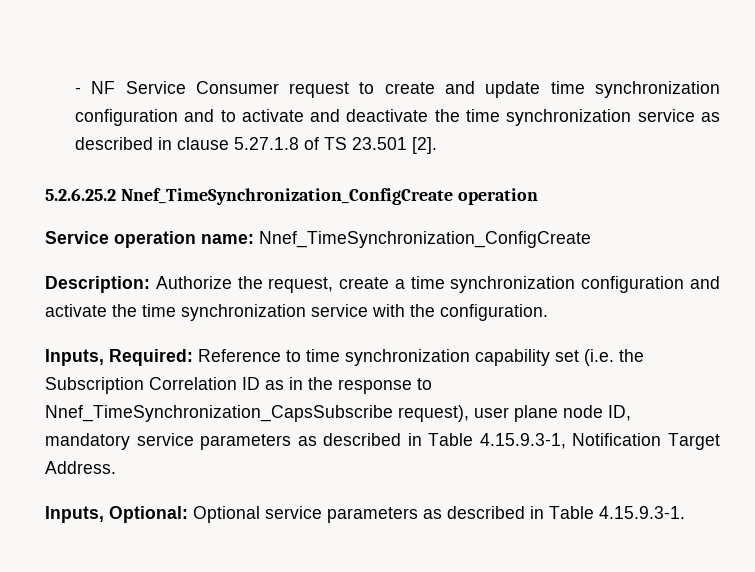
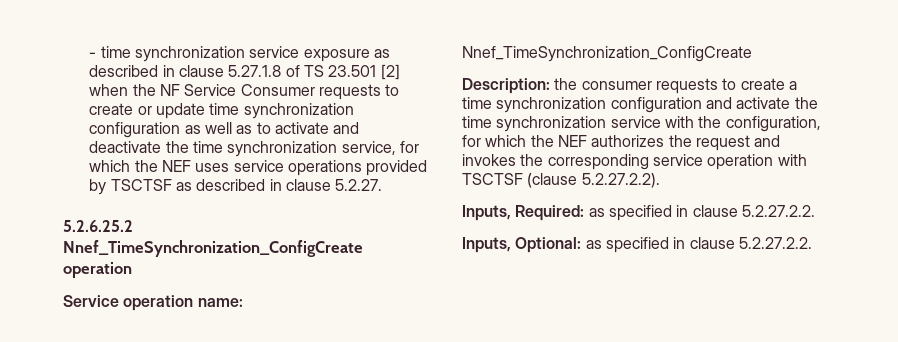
[91,81,721,98] [74,109,695,126] NF Service Consumer request to create and update time synchronization configuration and to activate and deactivate the time synchronization service -> [100,46,370,62] time synchronization service exposure
[411,137,437,154] [2]. -> [380,64,400,80] [89,84,400,100] [89,103,354,119] [89,122,360,138] [89,141,419,157] [89,160,428,176] [89,179,383,195] [2] when the NF Service Consumer requests to create or update time synchronization configuration as well as to activate and deactivate the time synchronization service, for which the NEF uses service operations provided by TSCTSF as described in clause 5.2.27.
[155,276,334,293] Authorize the request, -> [554,78,737,94] the consumer requests to
[440,304,548,321] [45,349,644,366] [45,377,432,394] [45,405,631,422] [45,433,720,450] [45,461,116,474] [45,506,685,523] configuration. // Inputs, Required: Reference to time synchronization capability set (i.e. the Subscription Correlation ID as in the response to Nnef_TimeSynchronization_CapsSubscribe request), user plane node ID, mandatory service parameters as described in Table 4.15.9.3-1, Notification Target Address. // Inputs, Optional: Optional service parameters as described in Table 4.15.9.3-1. -> [725,116,821,132] [462,135,781,151] [462,154,807,170] [462,173,660,188] [462,205,815,221] [462,237,812,253] configuration, for which the NEF authorizes the request and invokes the corresponding service operation with TSCTSF (clause 5.2.27.2.2). // Inputs, Required: as specified in clause 5.2.27.2.2. // Inputs, Optional: as specified in clause 5.2.27.2.2.

